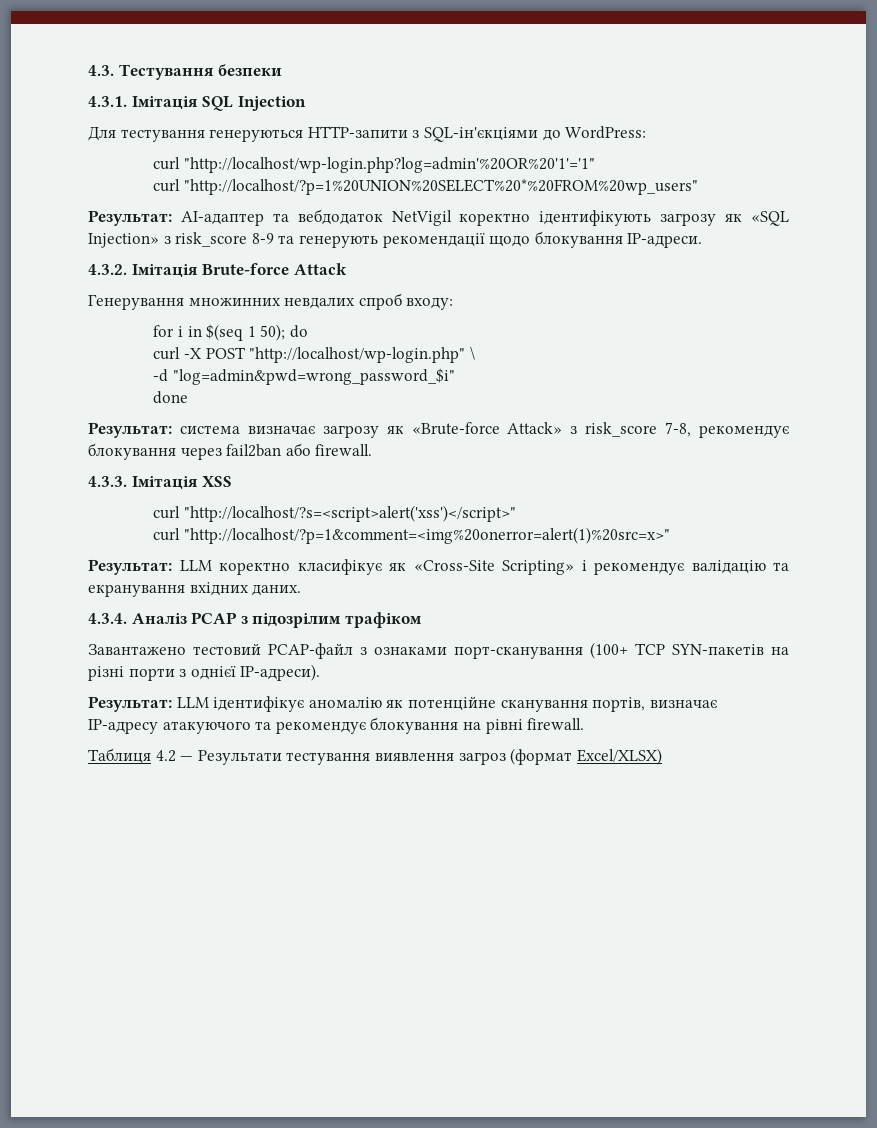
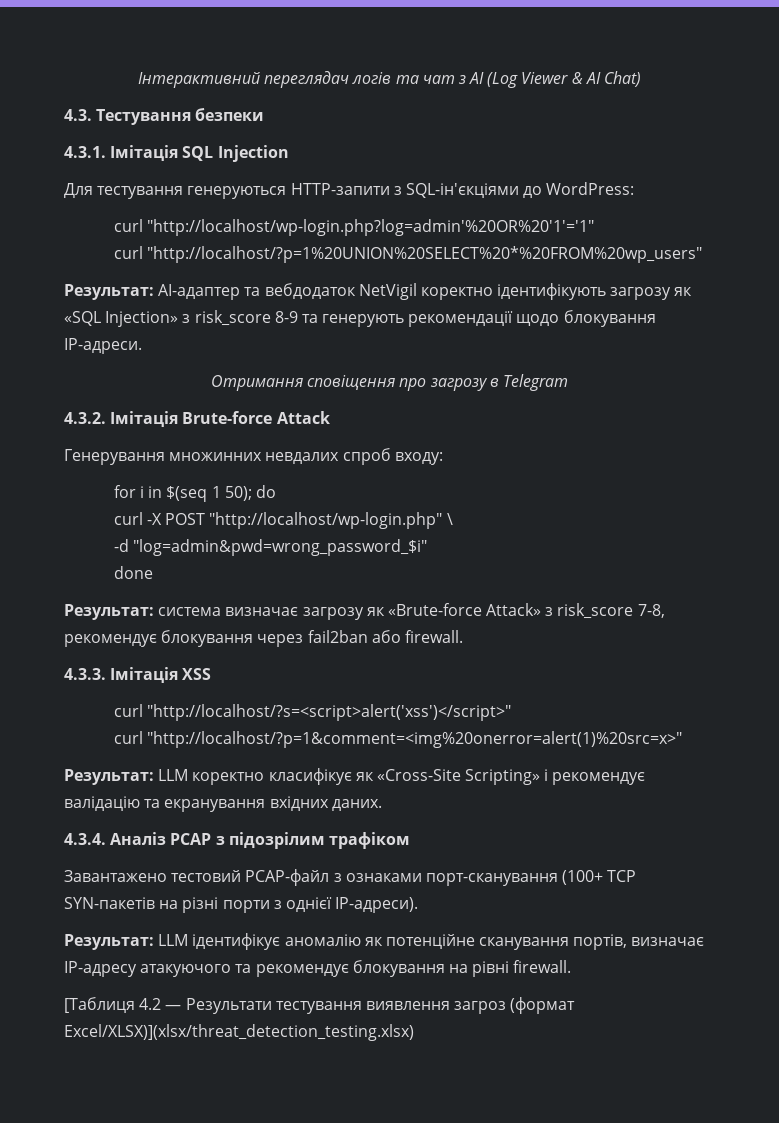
(88, 70) none -> [137,71,642,88] Інтерактивний переглядач логів та чат з AI (Log Viewer & AI Chat) //
(703, 240) none -> [211,374,568,391] // Отримання сповіщення про загрозу в Telegram
[88,748,151,764] Таблиця -> [64,997,135,1013] [Таблиця
[576,748,662,765] Excel/XLSX) -> [64,1024,414,1041] Excel/XLSX)](xlsx/threat_detection_testing.xlsx)

